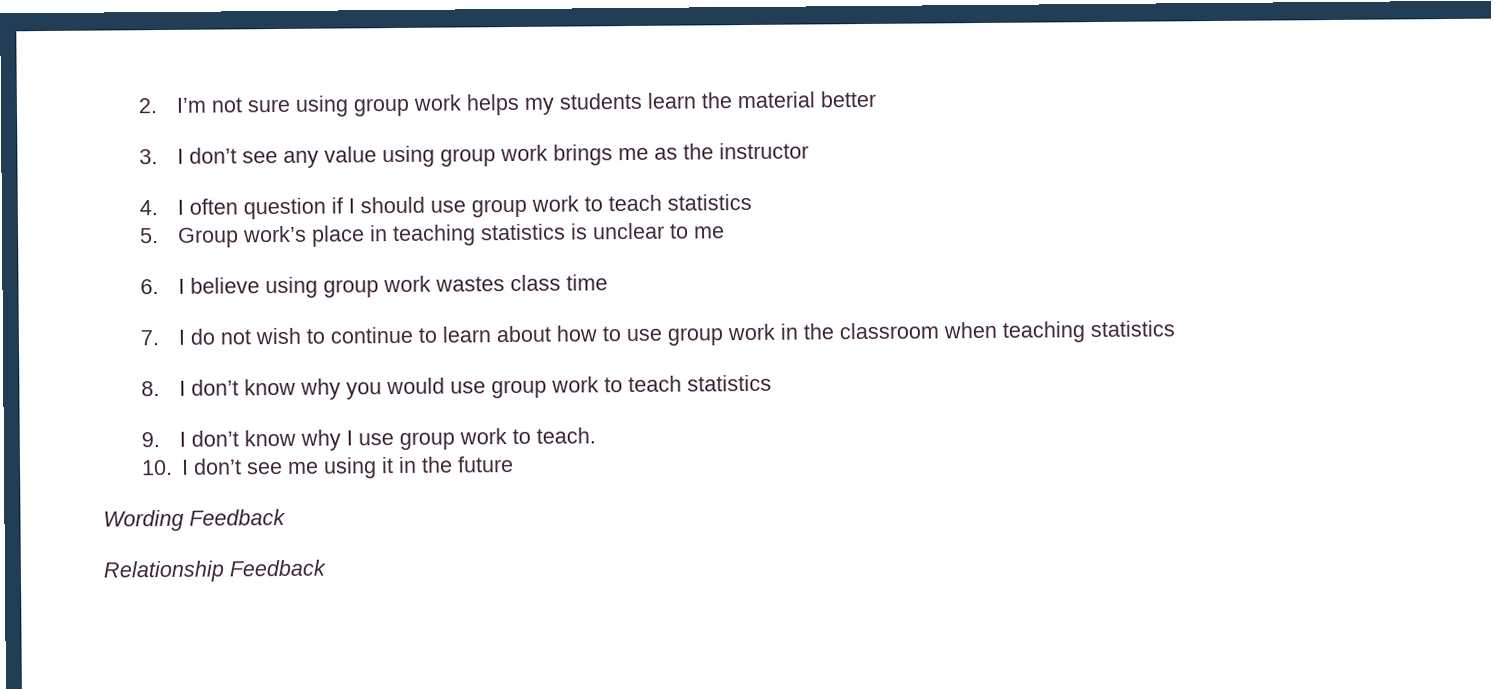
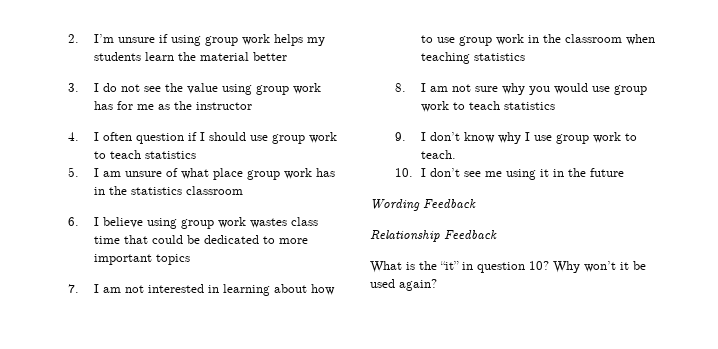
[211,97,291,113] not sure -> [117,34,168,43] unsure if
[189,147,320,168] don’t see any -> [102,83,183,92] do not see the
[553,144,614,166] brings -> [93,101,133,110] has for
[177,222,726,248] Group work’s place in teaching statistics is unclear to me -> [93,168,335,180] [93,186,243,195] I am unsure of what place group work has in the statistics classroom
[139,326,492,346] // 7. I do not wish to continue to learn -> [123,235,308,244] [93,254,190,265] [68,284,270,296] that could be dedicated to more important topics // 7. I am not interested in learning
[191,378,297,396] don’t know -> [429,84,498,92] am not sure
(326, 568) none -> [370,261,646,273] [370,279,437,291] // What is the “it” in question 10? Why won’t it be used again?

